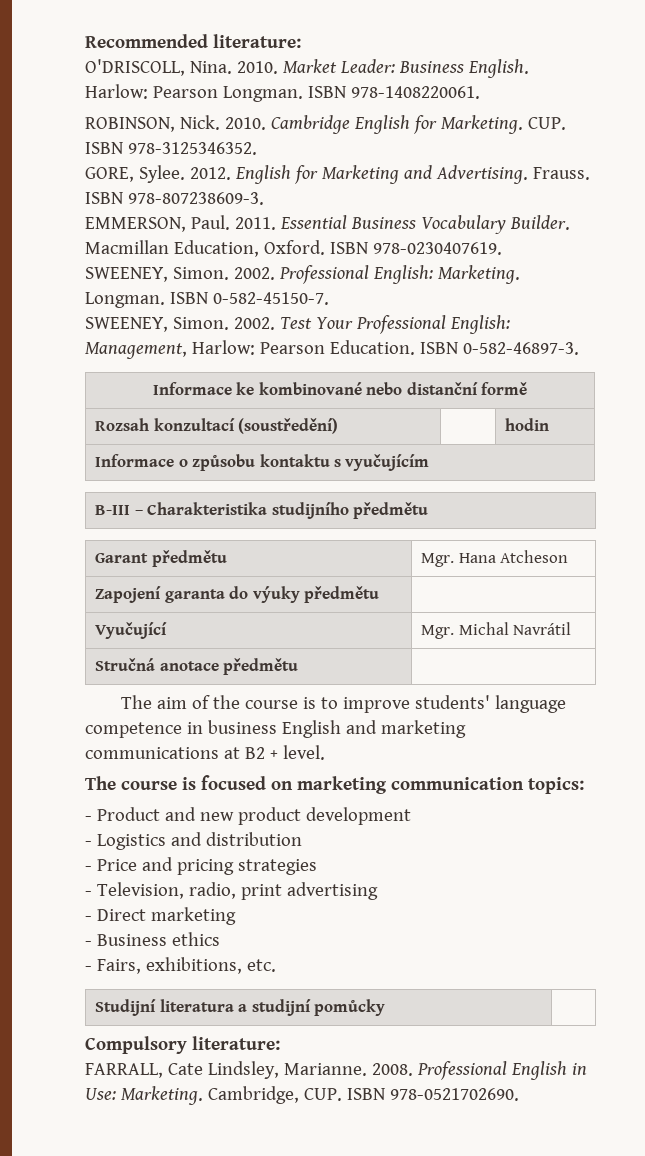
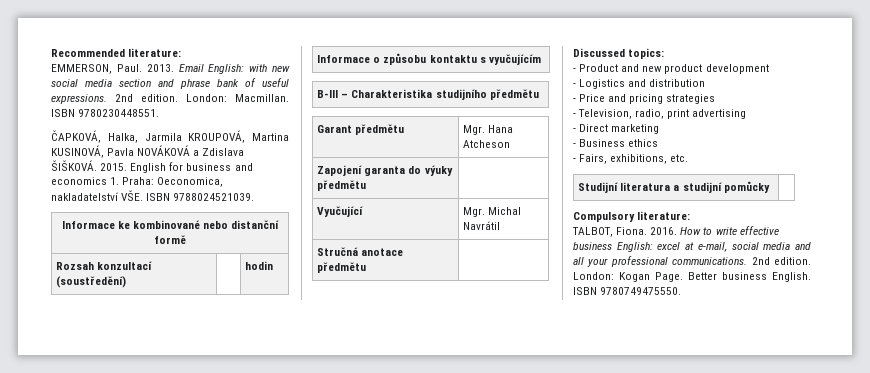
[85,59,529,78] [85,84,480,102] [85,115,566,134] [85,142,257,155] [85,165,590,184] [85,192,264,205] [85,215,570,234] [85,240,502,257] [85,265,520,284] [85,292,329,308] [85,315,510,334] [85,340,579,359] O'DRISCOLL, Nina. 2010. Market Leader: Business English. Harlow: Pearson Longman. ISBN 978-1408220061. // ROBINSON, Nick. 2010. Cambridge English for Marketing. CUP. ISBN 978-3125346352. // GORE, Sylee. 2012. English for Marketing and Advertising. Frauss. ISBN 978-807238609-3. // EMMERSON, Paul. 2011. Essential Business Vocabulary Builder. Macmillan Education, Oxford. ISBN 978-0230407619. // SWEENEY, Simon. 2002. Professional English: Marketing. Longman. ISBN 0-582-45150-7. // SWEENEY, Simon. 2002. Test Your Professional English: Management, Harlow: Pearson Education. ISBN 0-582-46897-3. -> [51,64,290,74] [51,78,289,89] [51,94,289,104] [51,109,160,117] [51,130,289,143] [51,145,245,158] [51,160,253,173] [51,177,224,187] [51,190,255,201] EMMERSON, Paul. 2013. Email English: with new social media section and phrase bank of useful expressions. 2nd edition. London: Macmillan. ISBN 9780230448551. // ČAPKOVÁ, Halka, Jarmila KROUPOVÁ, Martina KUSINOVÁ, Pavla NOVÁKOVÁ a Zdislava ŠIŠKOVÁ. 2015. English for business and economics 1. Praha: Oeconomica, nakladatelství VŠE. ISBN 9788024521039.
[120,695,566,713] [85,720,466,738] [85,745,325,760] [85,775,524,794] The aim of the course is to improve students' language competence in business English and marketing communications at B2 + level. // The course is focused on marketing communication -> [573,48,625,57] Discussed
[85,1061,587,1080] [85,1086,519,1105] FARRALL, Cate Lindsley, Marianne. 2008. Professional English in Use: Marketing. Cambridge, CUP. ISBN 978-0521702690. -> [572,226,779,237] [573,242,811,252] [573,256,811,267] [573,272,811,282] [573,287,682,295] TALBOT, Fiona. 2016. How to write effective business English: excel at e-mail, social media and all your professional communications. 2nd edition. London: Kogan Page. Better business English. ISBN 9780749475550.

